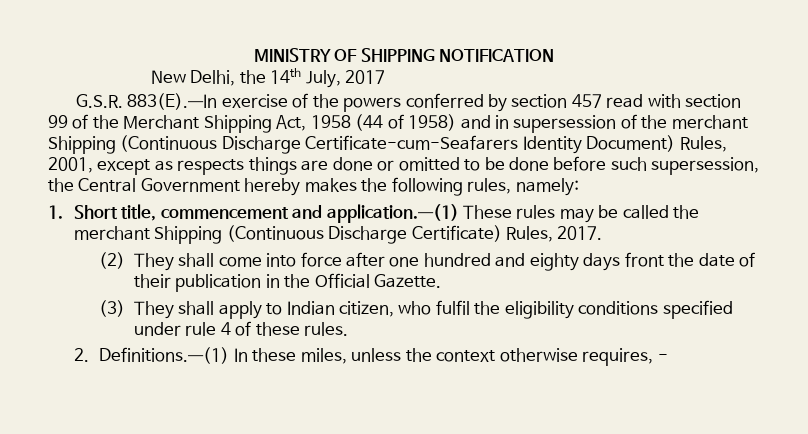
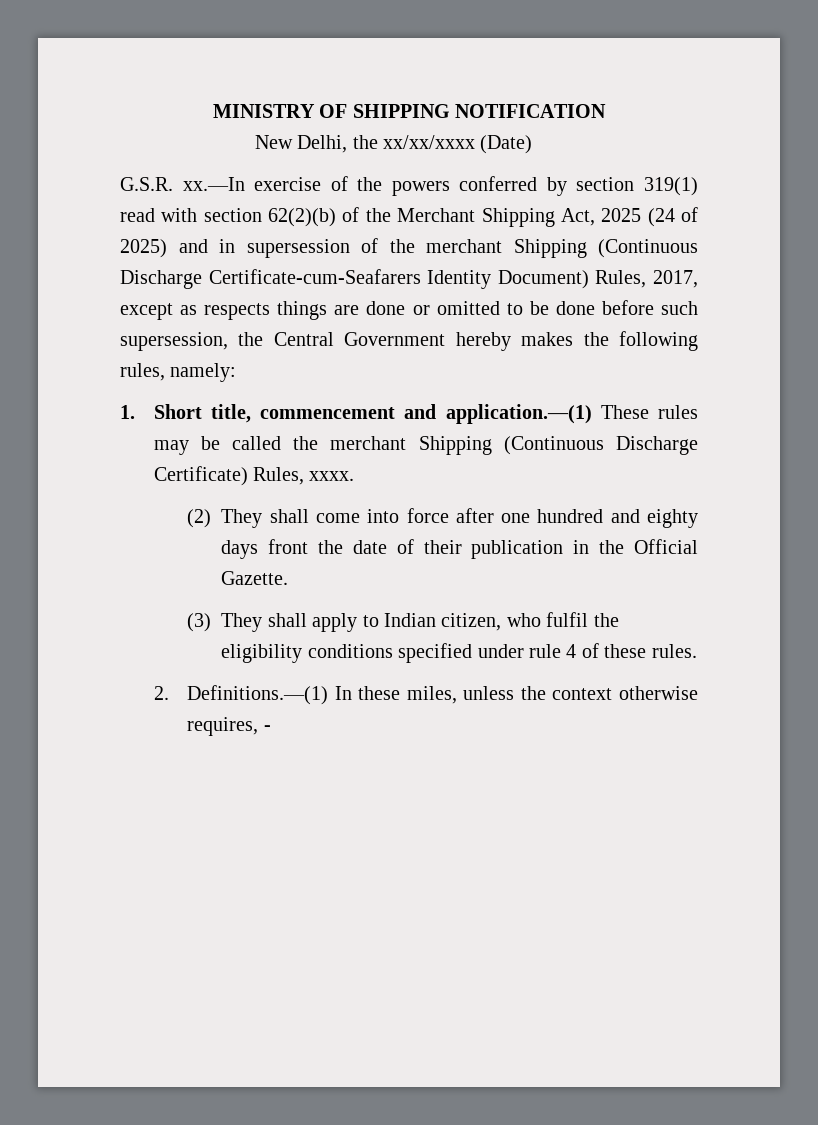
[270,68,386,88] 14th July, 2017 -> [382,135,533,154] xx/xx/xxxx (Date)
[127,93,218,110] 883(E).—In -> [182,177,245,191] xx.—In
[571,94,602,108] 457 -> [643,177,698,196] 319(1)
[48,115,68,128] 99 -> [268,208,337,227] 62(2)(b)
[310,114,457,131] 1958 (44 of 1958) -> [601,207,699,227] [120,239,167,258] 2025 (24 of 2025)
[48,157,93,173] 2001, -> [653,270,699,288] 2017,
[557,226,603,240] 2017. -> [309,471,355,481] xxxx.

